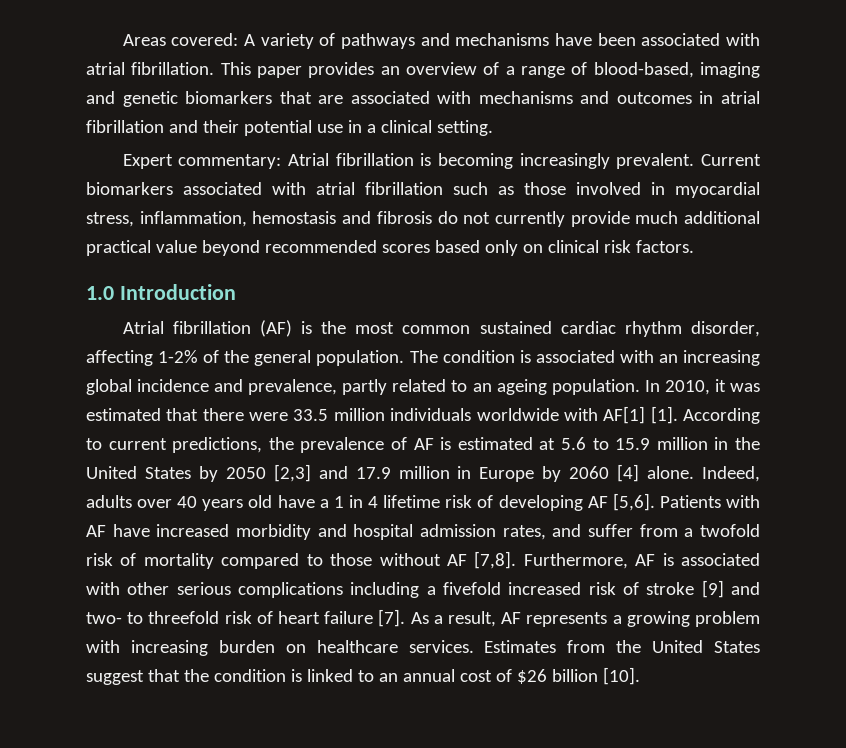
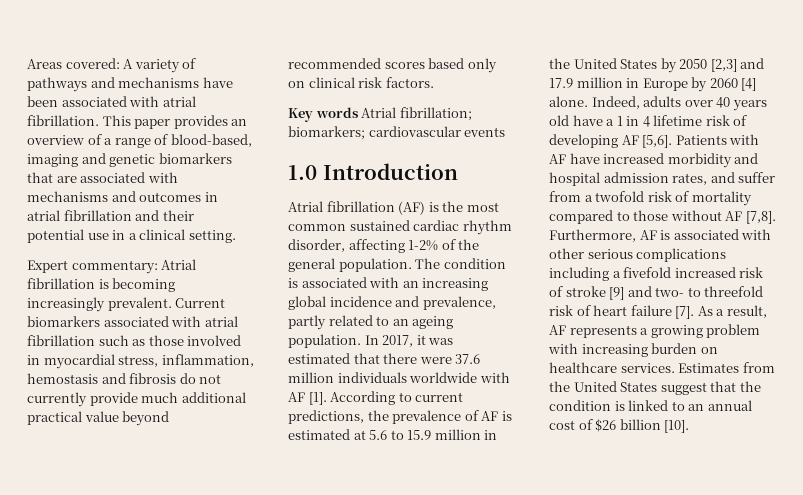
(694, 246) none -> [288,107,472,122] [288,126,506,140] // Key words Atrial fibrillation; biomarkers; cardiovascular events
[664,380,710,395] 2010, -> [382,335,414,347] 2017,
[293,409,329,421] 33.5 -> [455,354,481,364] 37.6
[603,406,646,424] AF[1] -> [288,392,305,402] AF

